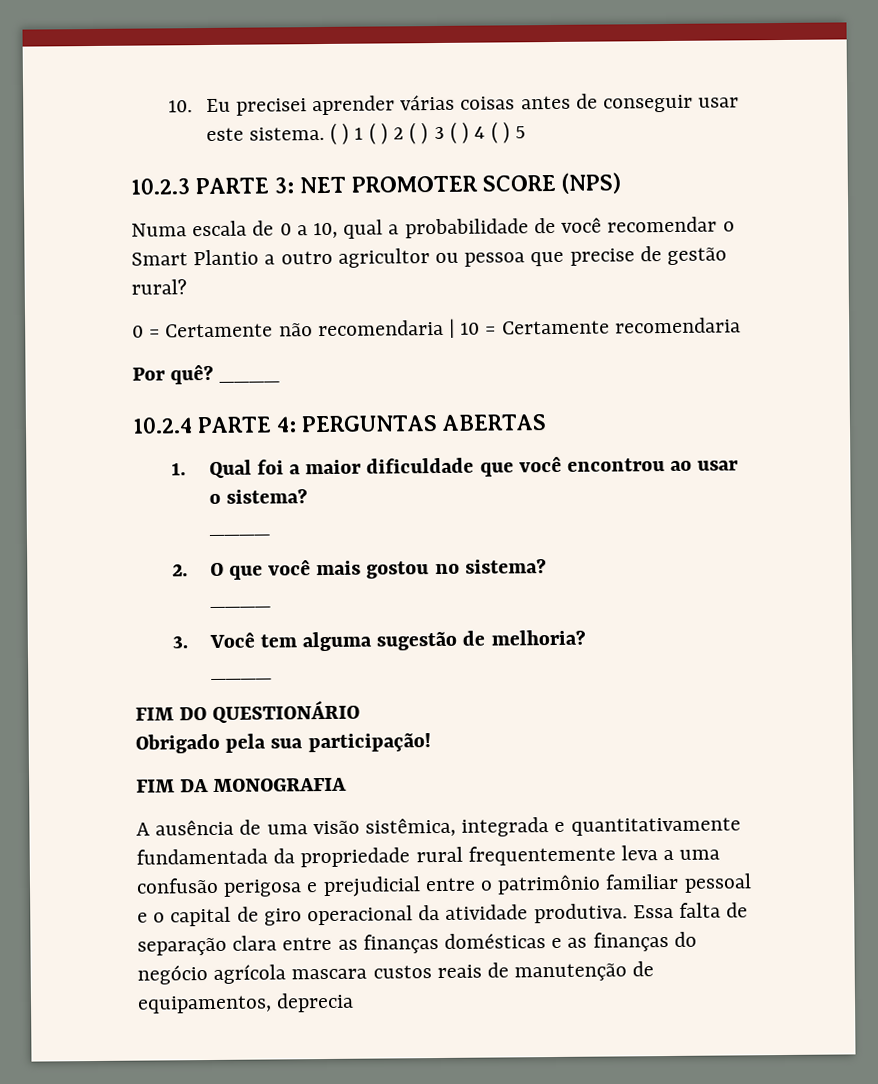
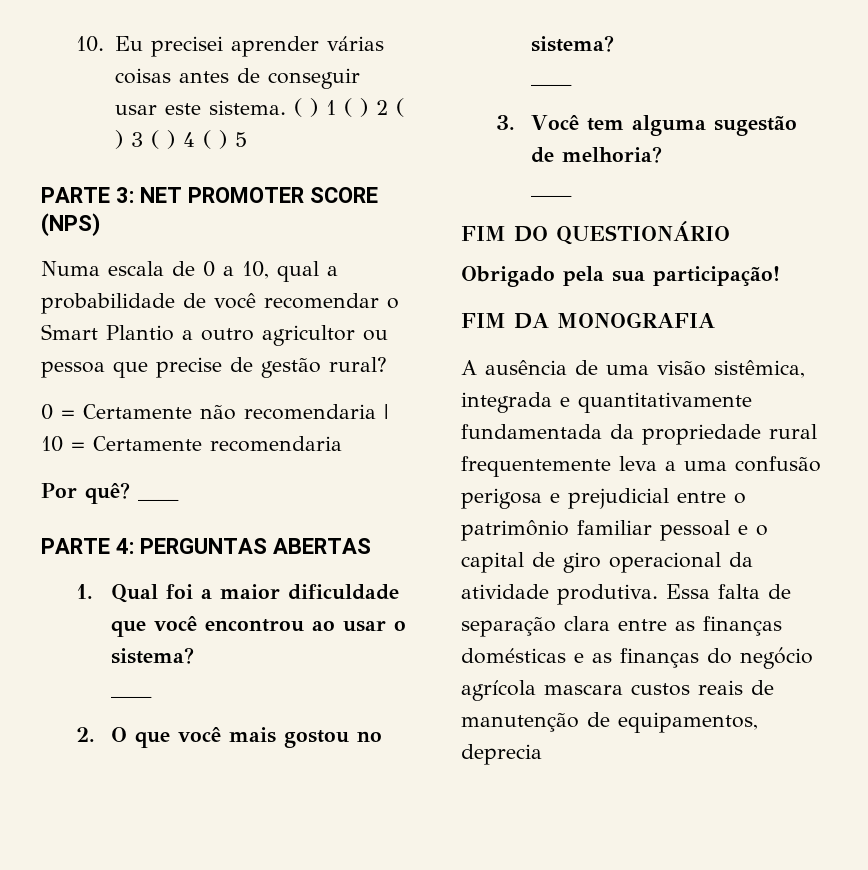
[130,178,190,195] 10.2.3 -> (247, 139) none
[132,417,193,434] 10.2.4 -> (179, 499) none

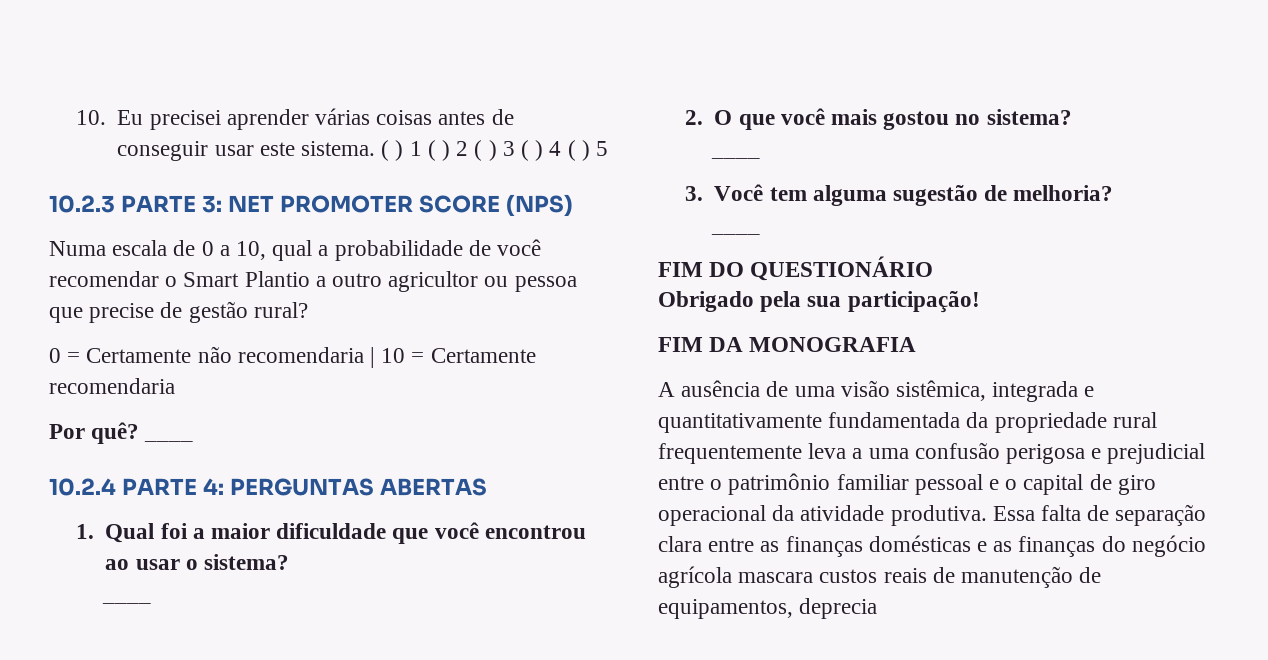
(247, 139) none -> [49,195,115,213] 10.2.3
(179, 499) none -> [49,478,116,496] 10.2.4

